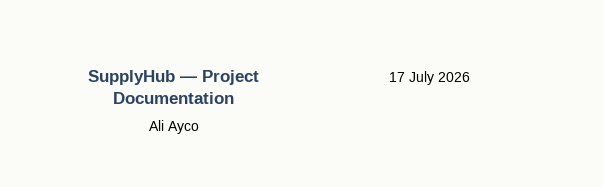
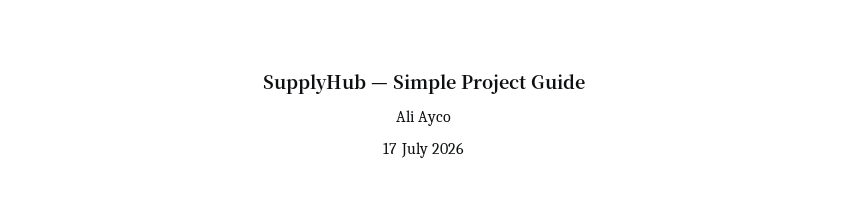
[202,70,259,85] [113,92,234,104] Project Documentation -> [392,74,585,94] Simple Project Guide

